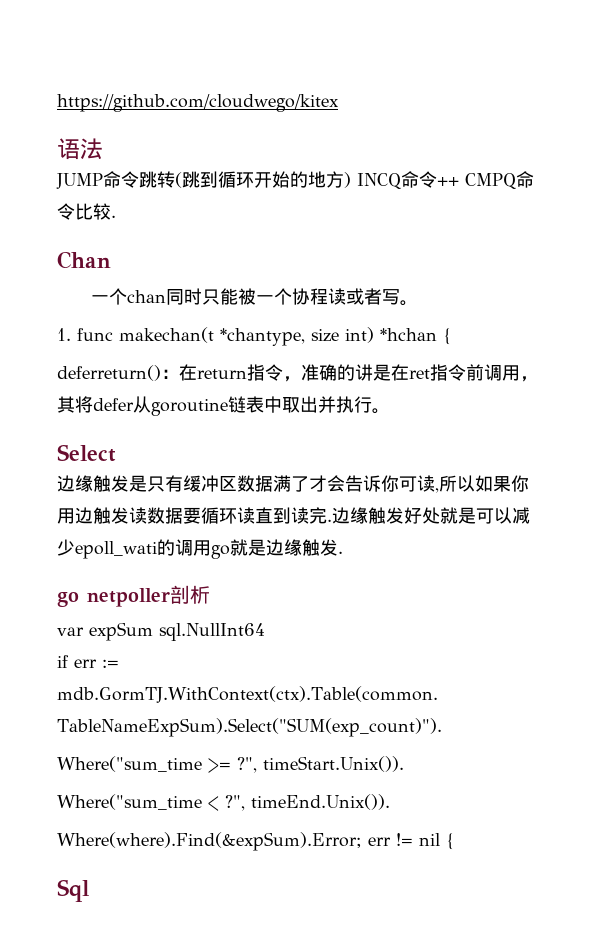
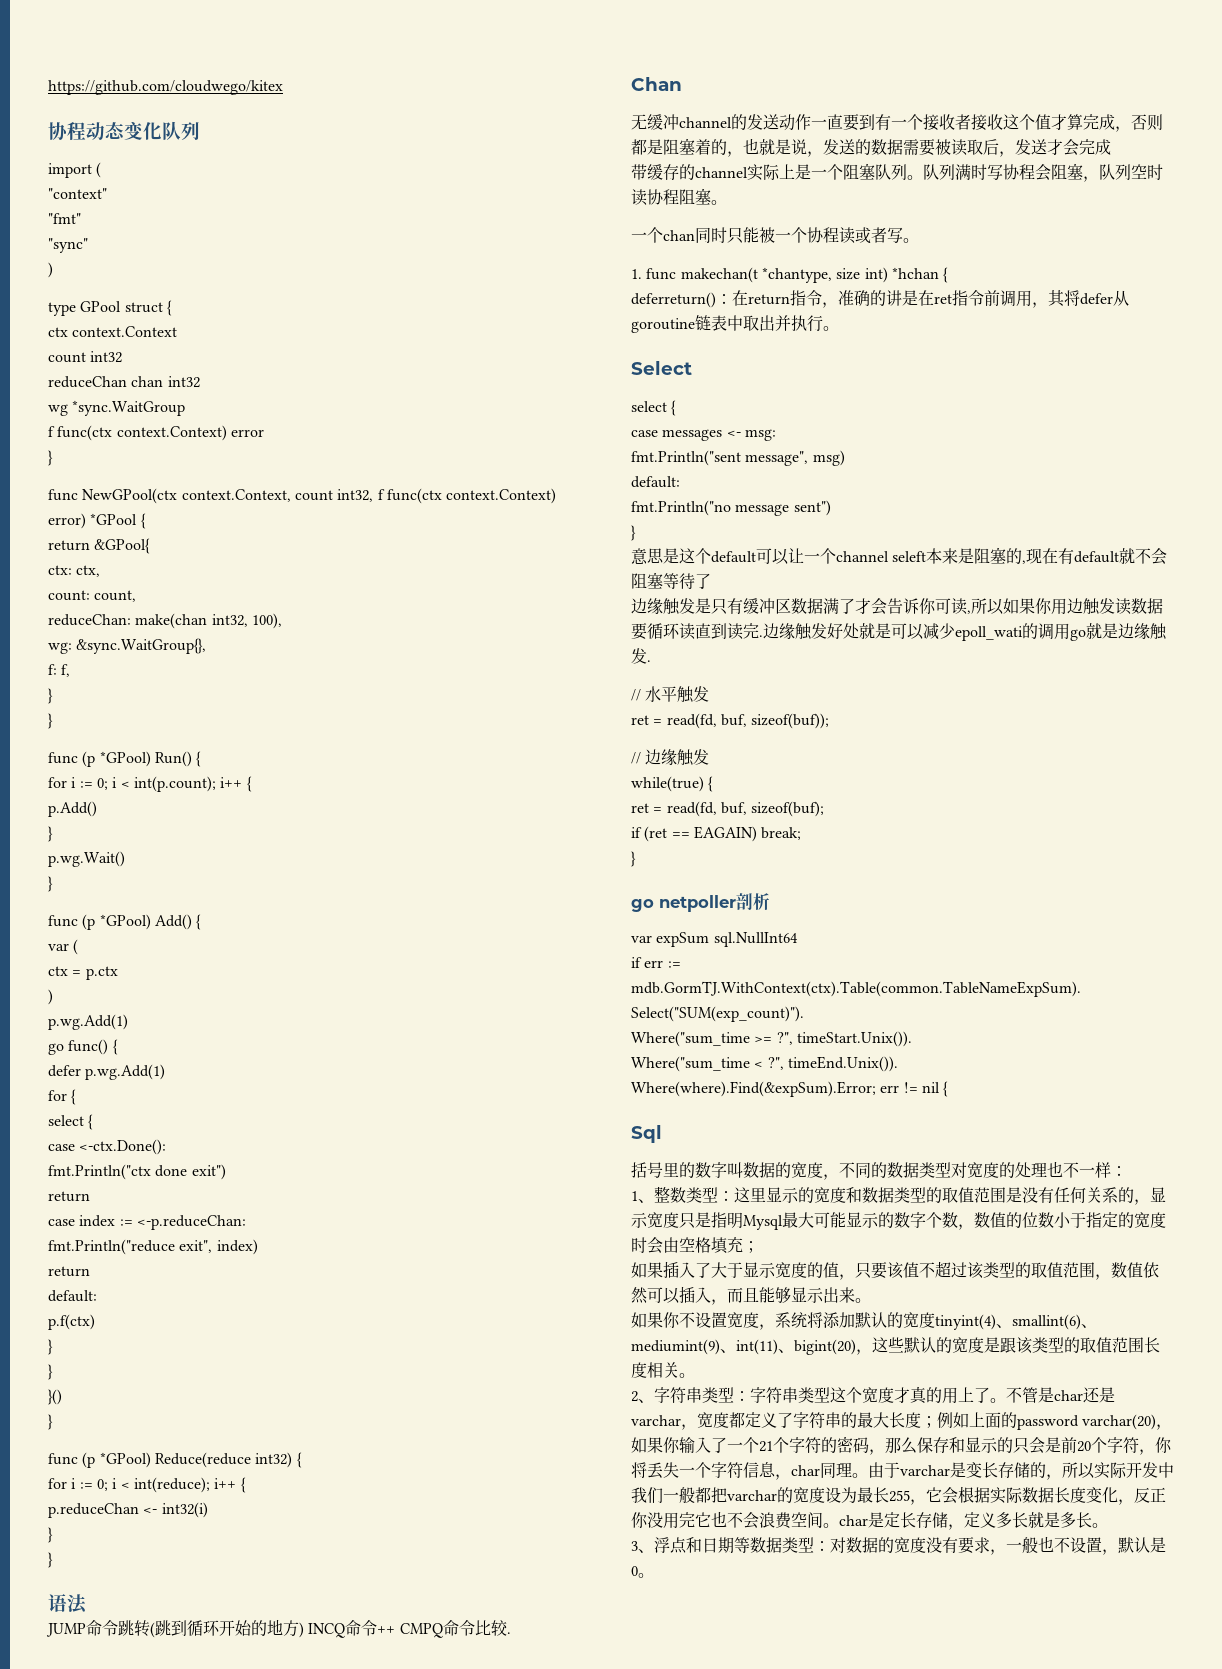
(339, 103) none -> [48,121,200,141] [48,162,102,178] [48,188,107,199] [48,213,81,224] [48,238,88,253] [48,262,53,278] [48,300,172,316] [48,326,178,337] [48,351,123,363] [48,376,200,388] [48,400,186,416] [48,425,264,441] [48,450,53,466] [48,488,557,504] [48,513,146,529] [48,538,151,554] [48,565,101,577] [48,590,137,602] [48,613,282,629] [48,638,207,654] [48,664,71,677] [48,688,53,704] [48,713,53,729] [48,751,202,767] [48,776,252,792] [48,801,97,817] [48,826,53,842] [48,851,125,867] [48,876,53,892] [48,914,202,930] [48,939,79,955] [48,966,118,980] [48,989,53,1005] [48,1014,128,1030] [48,1039,118,1055] [48,1064,166,1080] [48,1089,77,1105] [48,1114,94,1130] [48,1139,167,1155] [48,1164,226,1180] [48,1191,90,1202] [48,1215,246,1230] [48,1239,258,1255] [48,1266,90,1277] [48,1290,97,1302] [48,1314,95,1330] [48,1339,53,1355] [48,1364,53,1380] [48,1389,62,1405] [48,1414,53,1430] [48,1452,302,1468] [48,1477,246,1493] [48,1502,208,1518] [48,1527,53,1543] [48,1552,53,1568] // 协程动态变化队列 // import ( // "context" // "fmt" // "sync" // ) // type GPool struct { // ctx context.Context // count int32 // reduceChan chan int32 // wg *sync.WaitGroup // f func(ctx context.Context) error // } // func NewGPool(ctx context.Context, count int32, f func(ctx context.Context) error) *GPool { // return &GPool{ // ctx: ctx, // count: count, // reduceChan: make(chan int32, 100), // wg: &sync.WaitGroup{}, // f: f, // } // } // func (p *GPool) Run() { // for i := 0; i < int(p.count); i++ { // p.Add() // } // p.wg.Wait() // } // func (p *GPool) Add() { // var ( // ctx = p.ctx // ) // p.wg.Add(1) // go func() { // defer p.wg.Add(1) // for { // select { // case <-ctx.Done(): // fmt.Println("ctx done exit") // return // case index := <-p.reduceChan: // fmt.Println("reduce exit", index) // return // default: // p.f(ctx) // } // } // }() // } // func (p *GPool) Reduce(reduce int32) { // for i := 0; i < int(reduce); i++ { // p.reduceChan <- int32(i) // } // }
(111, 260) none -> [631,114,1163,132] [631,138,1111,157] [631,163,1163,182] [631,188,727,206] // 无缓冲channel的发送动作一直要到有一个接收者接收这个值才算完成，否则都是阻塞着的，也就是说，发送的数据需要被读取后，发送才会完成 // 带缓存的channel实际上是一个阻塞队列。队列满时写协程会阻塞，队列空时读协程阻塞。
(116, 453) none -> [631,400,677,416] [631,429,776,441] [631,450,845,466] [631,476,680,488] [631,500,831,516] [631,525,636,541] [631,547,1168,565] [631,572,711,589] // select { // case messages <- msg: // fmt.Println("sent message", msg) // default: // fmt.Println("no message sent") // } // 意思是这个default可以让一个channel seleft本来是阻塞的,现在有default就不会阻塞等待了
(343, 552) none -> [631,686,710,703] [631,713,830,729] [631,749,710,766] [631,776,714,792] [631,801,825,817] [631,826,802,842] [631,851,636,867] // // 水平触发 // ret = read(fd, buf, sizeof(buf)); // // 边缘触发 // while(true) { // ret = read(fd, buf, sizeof(buf); // if (ret == EAGAIN) break; // }
(89, 890) none -> [631,1161,1127,1180] [631,1186,1166,1205] [631,1212,1166,1230] [631,1237,759,1254] [631,1261,1159,1280] [631,1286,871,1305] [631,1312,1097,1330] [631,1337,1160,1355] [631,1362,695,1378] [631,1386,1115,1404] [631,1412,1173,1430] [631,1436,1172,1455] [631,1462,1174,1480] [631,1486,1166,1505] [631,1511,1108,1530] [631,1536,1166,1555] [631,1566,654,1578] // 括号里的数字叫数据的宽度，不同的数据类型对宽度的处理也不一样： // 1、整数类型：这里显示的宽度和数据类型的取值范围是没有任何关系的，显示宽度只是指明Mysql最大可能显示的数字个数，数值的位数小于指定的宽度时会由空格填充； // 如果插入了大于显示宽度的值，只要该值不超过该类型的取值范围，数值依然可以插入，而且能够显示出来。 // 如果你不设置宽度，系统将添加默认的宽度tinyint(4)、smallint(6)、mediumint(9)、int(11)、bigint(20)，这些默认的宽度是跟该类型的取值范围长度相关。 // 2、字符串类型：字符串类型这个宽度才真的用上了。不管是char还是varchar，宽度都定义了字符串的最大长度；例如上面的password varchar(20)，如果你输入了一个21个字符的密码，那么保存和显示的只会是前20个字符，你将丢失一个字符信息，char同理。由于varchar是变长存储的，所以实际开发中我们一般都把varchar的宽度设为最长255，它会根据实际数据长度变化，反正你没用完它也不会浪费空间。char是定长存储，定义多长就是多长。 // 3、浮点和日期等数据类型：对数据的宽度没有要求，一般也不设置，默认是0。

